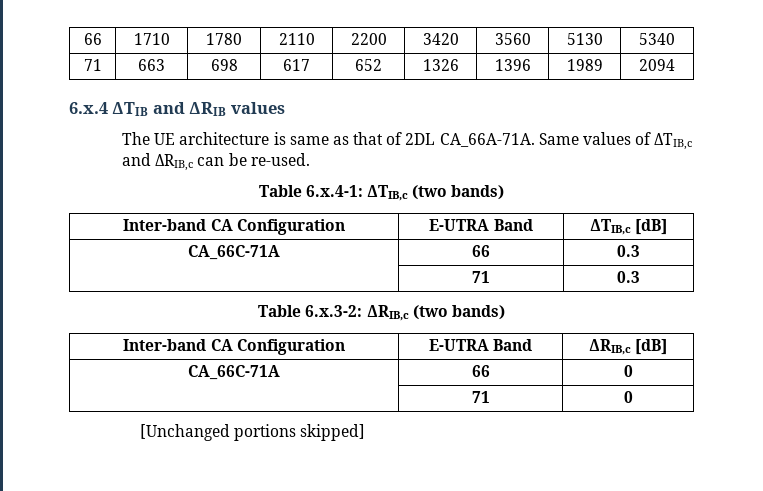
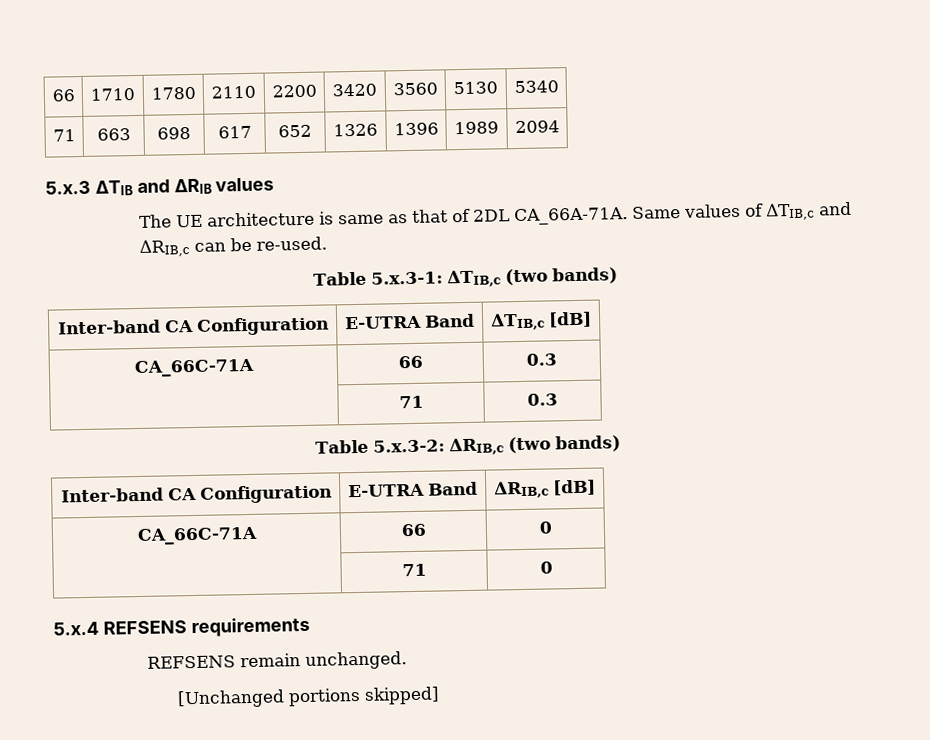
[69,102,108,114] 6.x.4 -> [45,180,91,195] 5.x.3
[305,185,363,197] 6.x.4-1: -> [370,271,443,285] 5.x.3-1:
[305,305,363,317] 6.x.3-2: -> [372,439,445,453] 5.x.3-2:
(633, 397) none -> [53,616,310,638] [146,651,407,670] // 5.x.4 REFSENS requirements // REFSENS remain unchanged.

